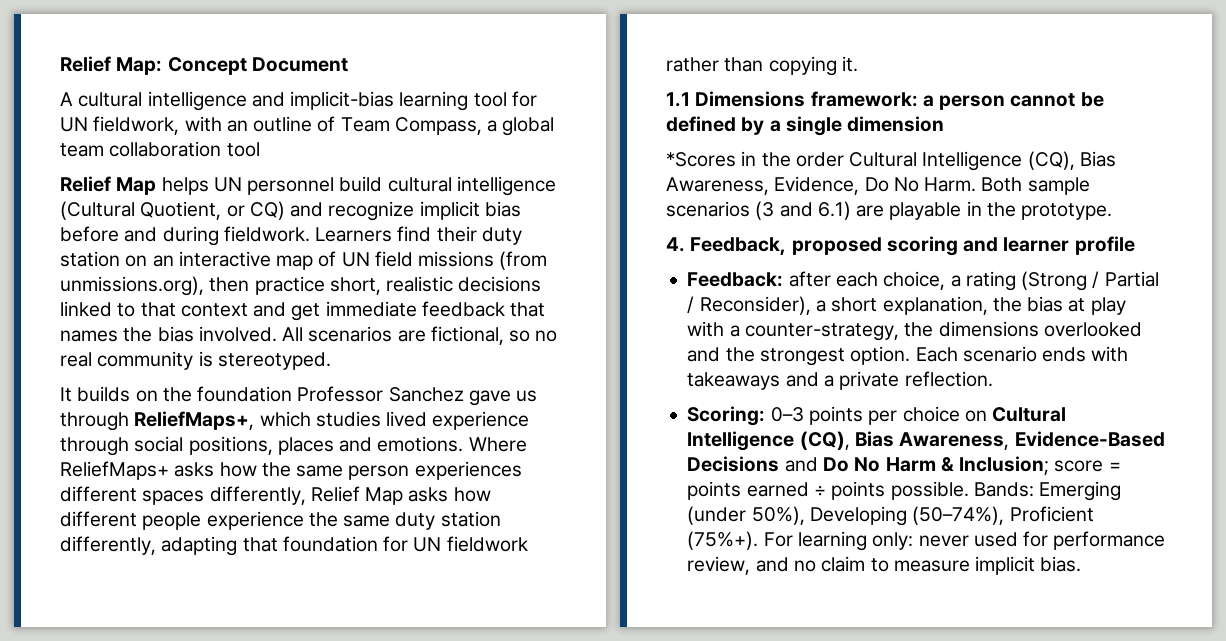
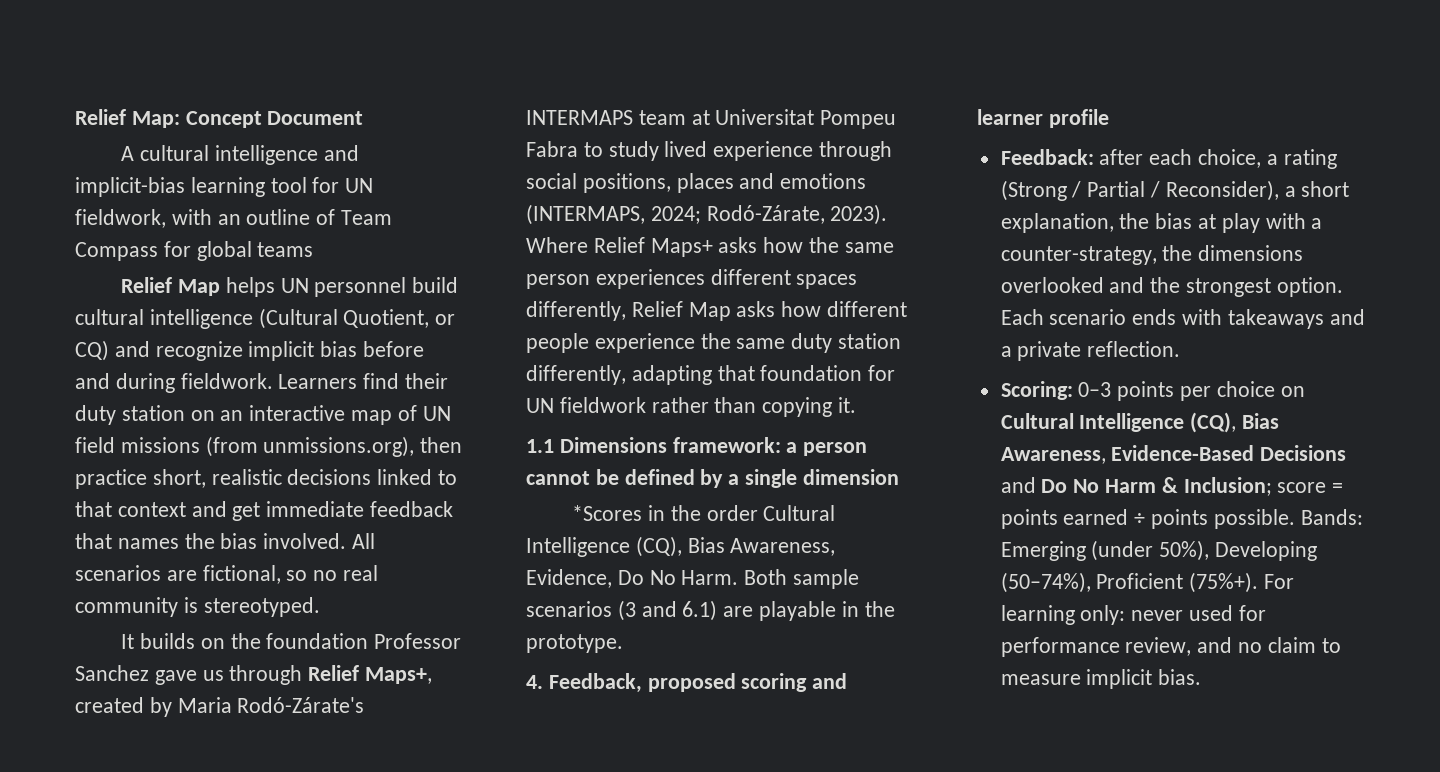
[394,117,555,136] [60,141,260,157] Compass, a global team collaboration tool -> [75,241,314,261] Compass for global teams
[134,411,381,430] ReliefMaps+, which studies -> [308,665,433,684] [75,697,365,717] [526,109,897,129] [526,141,659,161] Relief Maps+, created by Maria Rodó-Zárate's INTERMAPS team at Universitat Pompeu Fabra to study
[377,436,527,452] [60,461,169,480] emotions. Where ReliefMaps+ -> [780,173,867,189] [526,204,888,225] [526,237,713,257] emotions (INTERMAPS, 2024; Rodó-Zárate, 2023). Where Relief Maps+

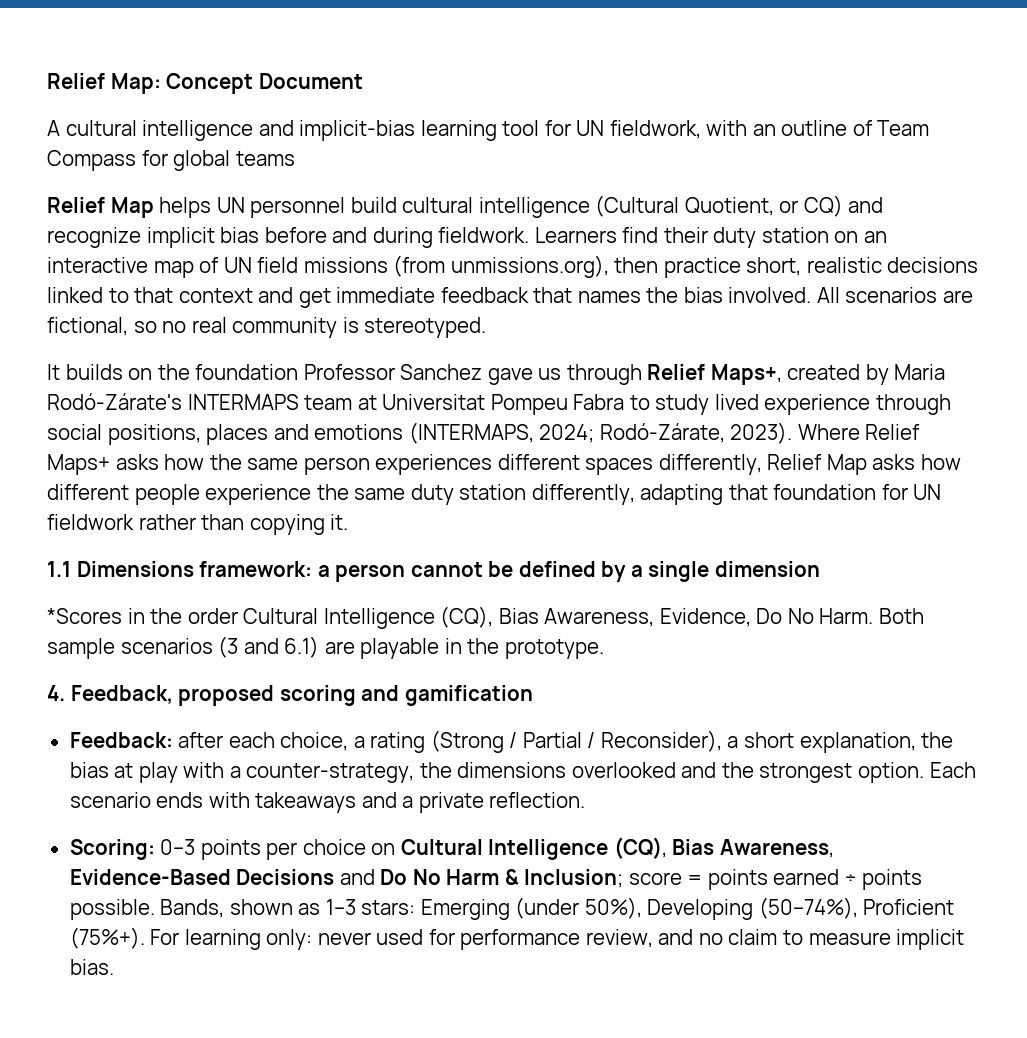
[977,109,1109,128] learner profile -> [404,685,533,706] gamification
[1300,509,1363,525] Bands: -> [160,899,416,918] Bands, shown as 1–3 stars:

